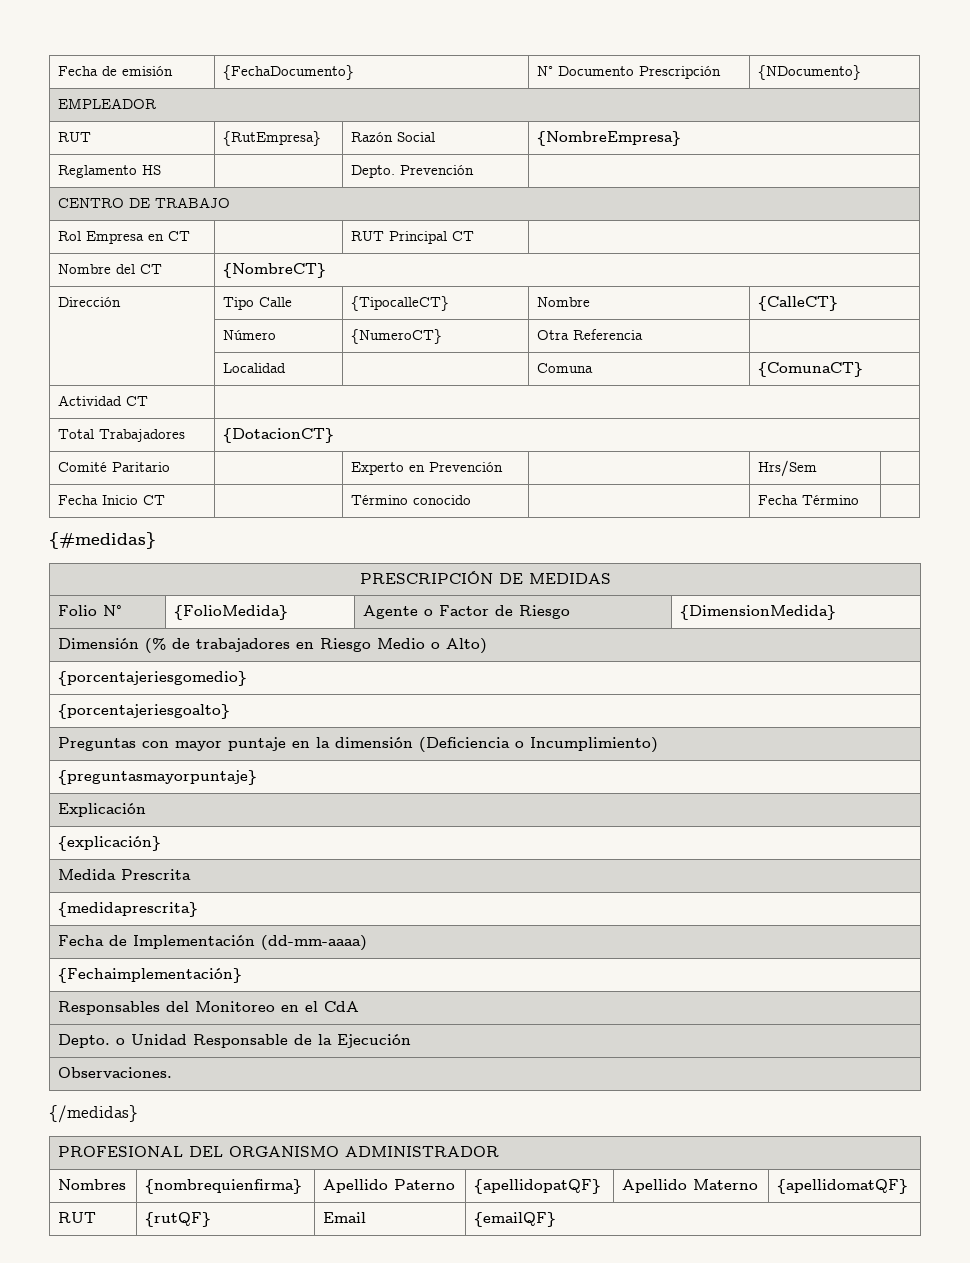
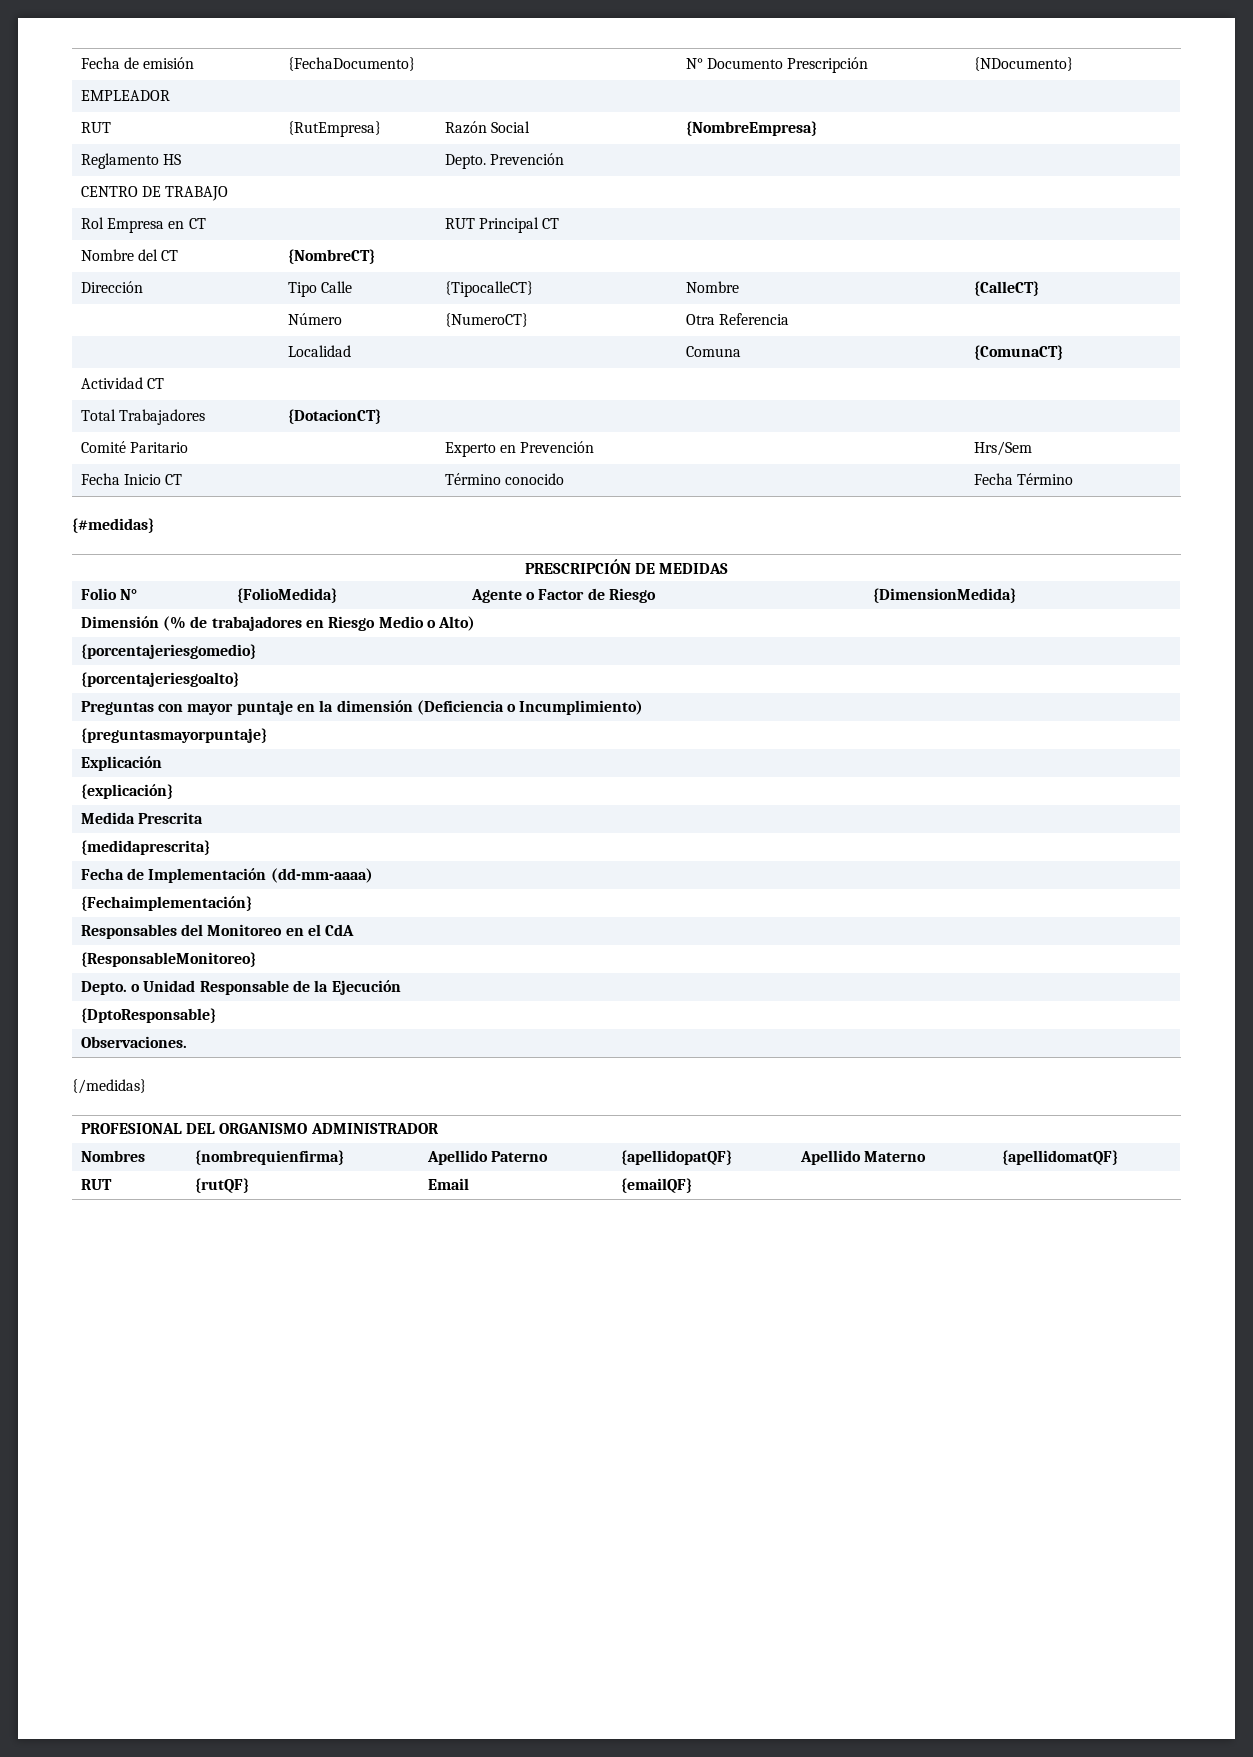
(359, 1006) none -> [80,952,256,967] // {ResponsableMonitoreo}
(411, 1041) none -> [80,1008,216,1023] // {DptoResponsable}

